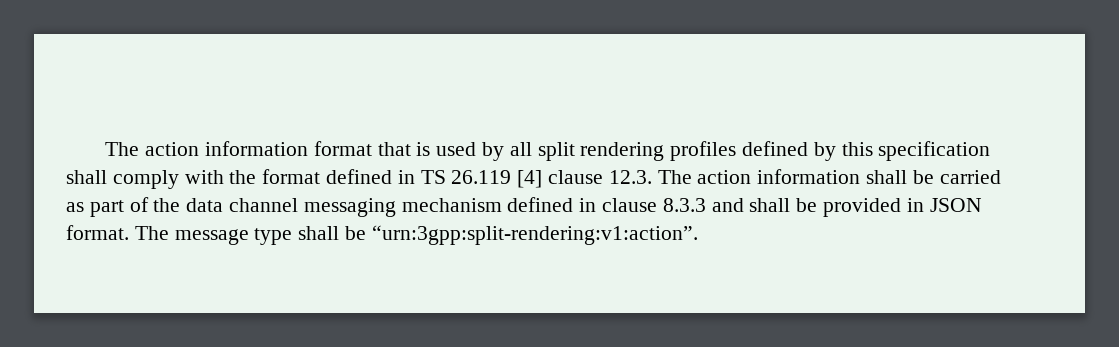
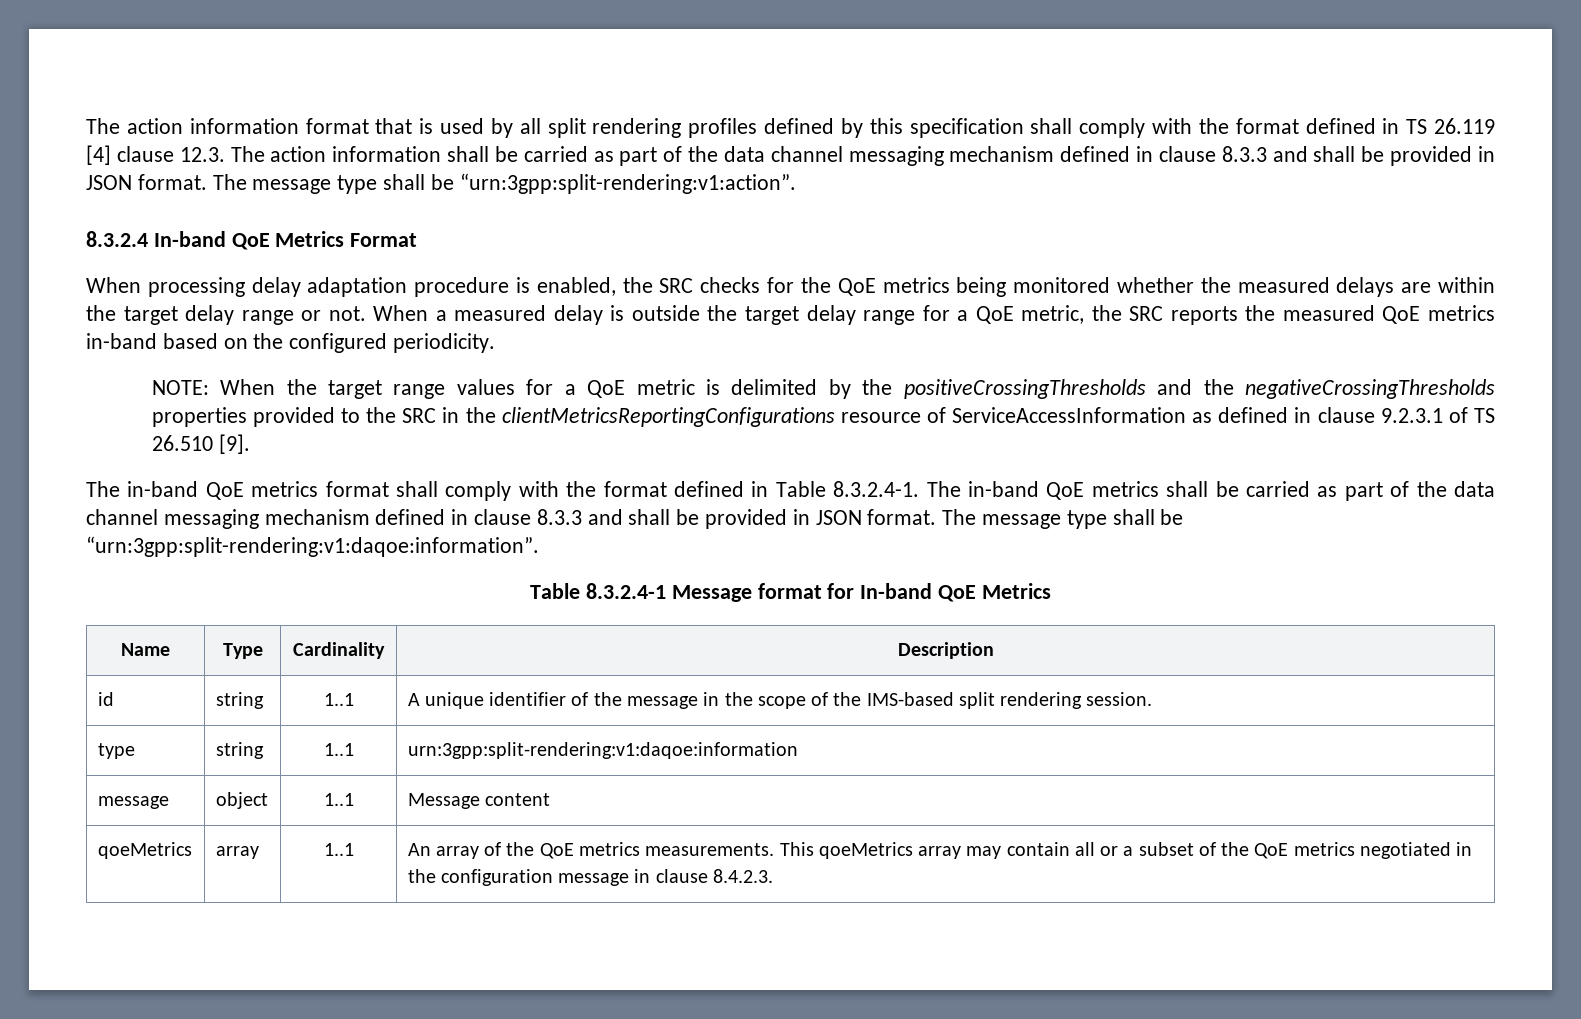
(698, 235) none -> [86,231,418,250] [86,277,1496,297] [86,305,1495,325] [86,333,496,353] [151,379,1495,399] [151,407,1495,427] [151,434,250,454] [86,481,1496,501] [86,509,1184,529] [86,536,539,557] [530,583,1051,602] [121,643,170,656] [222,643,263,659] [293,642,385,659] [897,642,994,659] [97,692,114,706] [215,692,264,709] [323,693,354,706] [407,692,1153,709] [97,743,135,759] [215,742,264,759] [323,743,354,756] [407,742,798,759] [97,796,169,809] [215,792,268,809] [323,793,354,806] [407,793,550,809] [97,842,192,859] [215,846,259,859] [323,843,354,856] [407,842,1473,859] [407,869,773,886] // 8.3.2.4 In-band QoE Metrics Format // When processing delay adaptation procedure is enabled, the SRC checks for the QoE metrics being monitored whether the measured delays are within the target delay range or not. When a measured delay is outside the target delay range for a QoE metric, the SRC reports the measured QoE metrics in-band based on the configured periodicity. // NOTE: When the target range values for a QoE metric is delimited by the positiveCrossingThresholds and the negativeCrossingThresholds properties provided to the SRC in the clientMetricsReportingConfigurations resource of ServiceAccessInformation as defined in clause 9.2.3.1 of TS 26.510 [9]. // The in-band QoE metrics format shall comply with the format defined in Table 8.3.2.4-1. The in-band QoE metrics shall be carried as part of the data channel messaging mechanism defined in clause 8.3.3 and shall be provided in JSON format. The message type shall be “urn:3gpp:split-rendering:v1:daqoe:information”. // Table 8.3.2.4-1 Message format for In-band QoE Metrics // Name | Type | Cardinality | Description // id | string | 1..1 | A unique identifier of the message in the scope of the IMS-based split rendering session. // type | string | 1..1 | urn:3gpp:split-rendering:v1:daqoe:information // message | object | 1..1 | Message content // qoeMetrics | array | 1..1 | An array of the QoE metrics measurements. This qoeMetrics array may contain all or a subset of the QoE metrics negotiated in the configuration message in clause 8.4.2.3.

